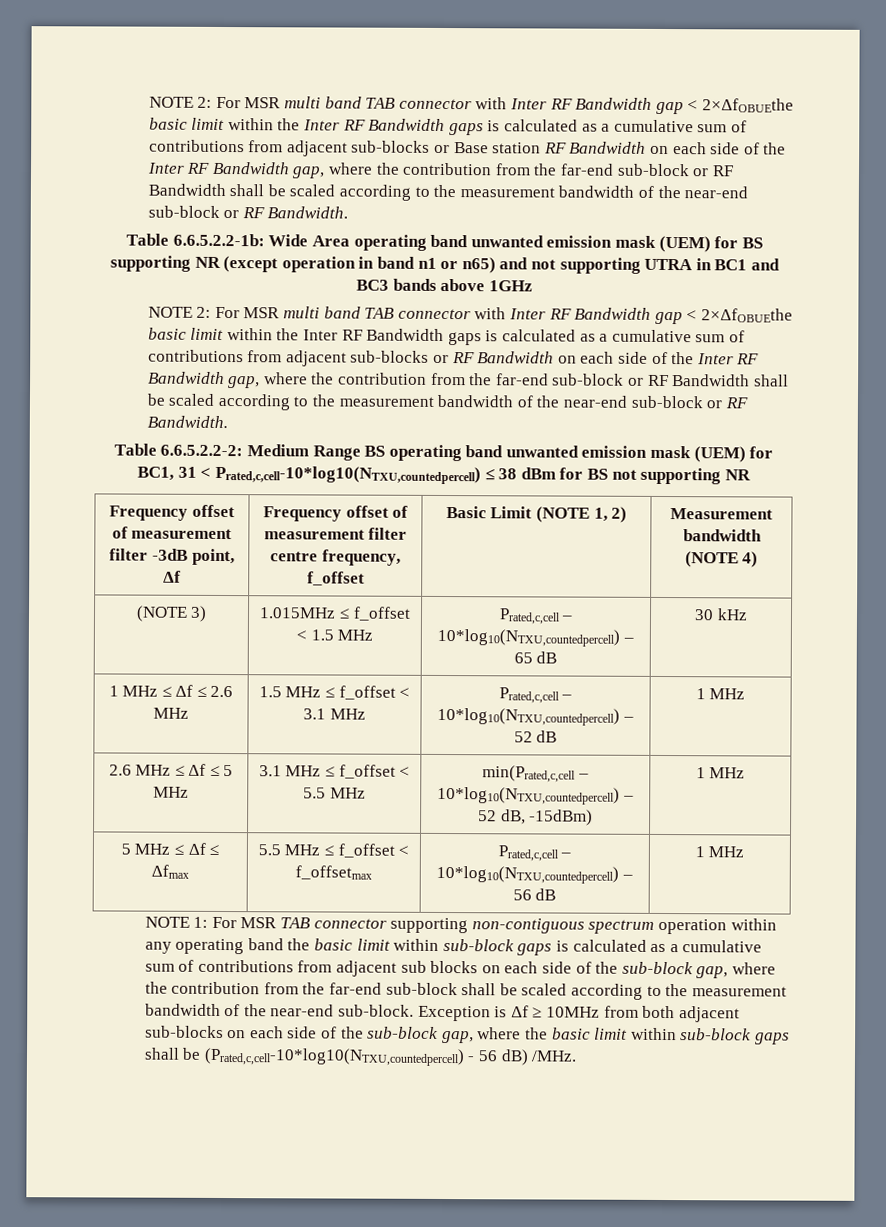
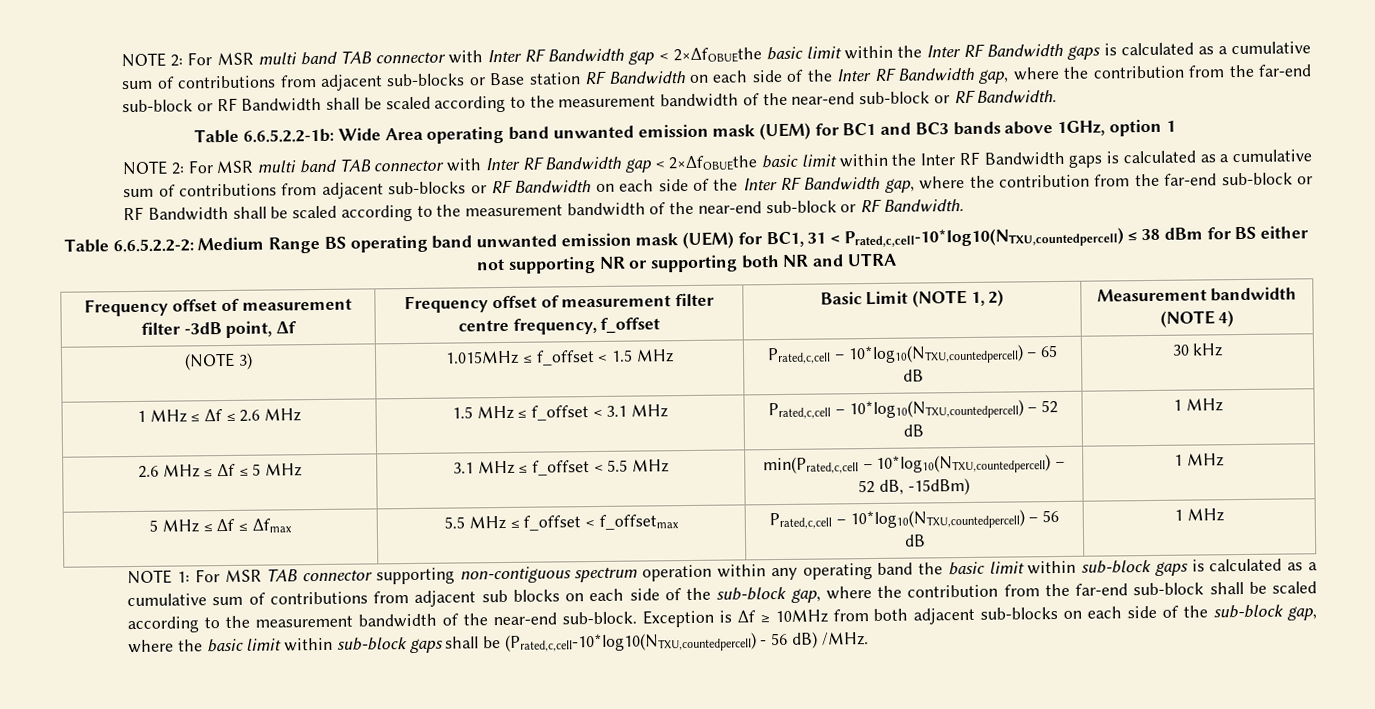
[741,237,763,249] [110,255,712,274] BS supporting NR (except operation in band n1 or n65) and not supporting UTRA in -> (840, 129) none
[488,280,533,292] 1GHz -> [1057,118,1176,137] 1GHz, option 1
(608, 474) none -> [1260,225,1310,239] either
(751, 475) none -> [628,252,897,273] or supporting both NR and UTRA

